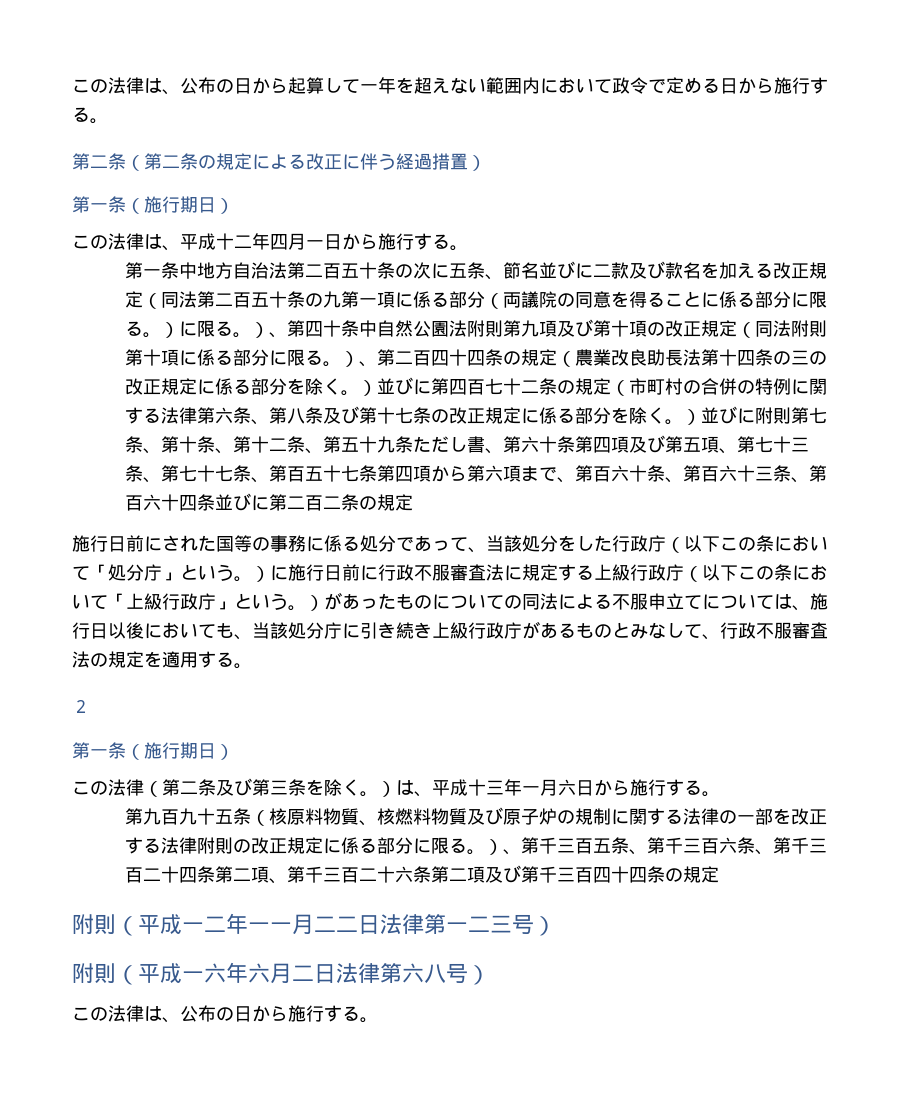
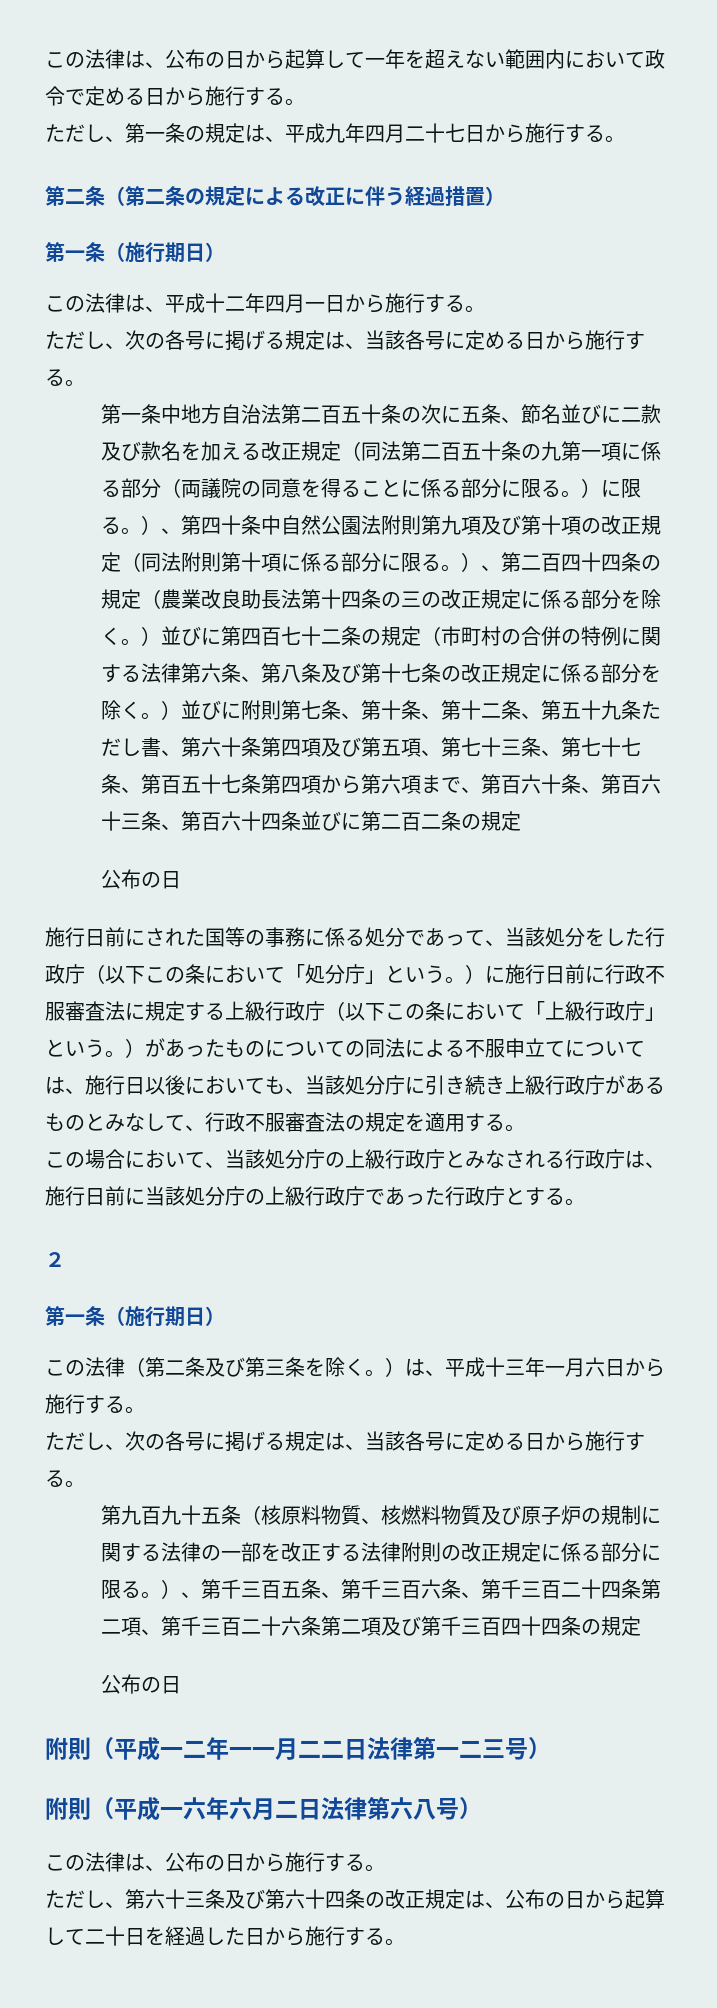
(108, 121) none -> [45,123,625,143] // ただし、第一条の規定は、平成九年四月二十七日から施行する。
(468, 248) none -> [45,330,645,351] [45,369,85,387] // ただし、次の各号に掲げる規定は、当該各号に定める日から施行する。
(414, 502) none -> [100,869,181,889] // 公布の日
(252, 666) none -> [45,1149,665,1169] [45,1186,585,1206] // この場合において、当該処分庁の上級行政庁とみなされる行政庁は、施行日前に当該処分庁の上級行政庁であった行政庁とする。
(720, 794) none -> [45,1431,645,1452] [45,1470,85,1488] // ただし、次の各号に掲げる規定は、当該各号に定める日から施行する。
(720, 874) none -> [100,1674,181,1694] // 公布の日
(378, 1020) none -> [45,1889,665,1909] [45,1926,405,1946] // ただし、第六十三条及び第六十四条の改正規定は、公布の日から起算して二十日を経過した日から施行する。

